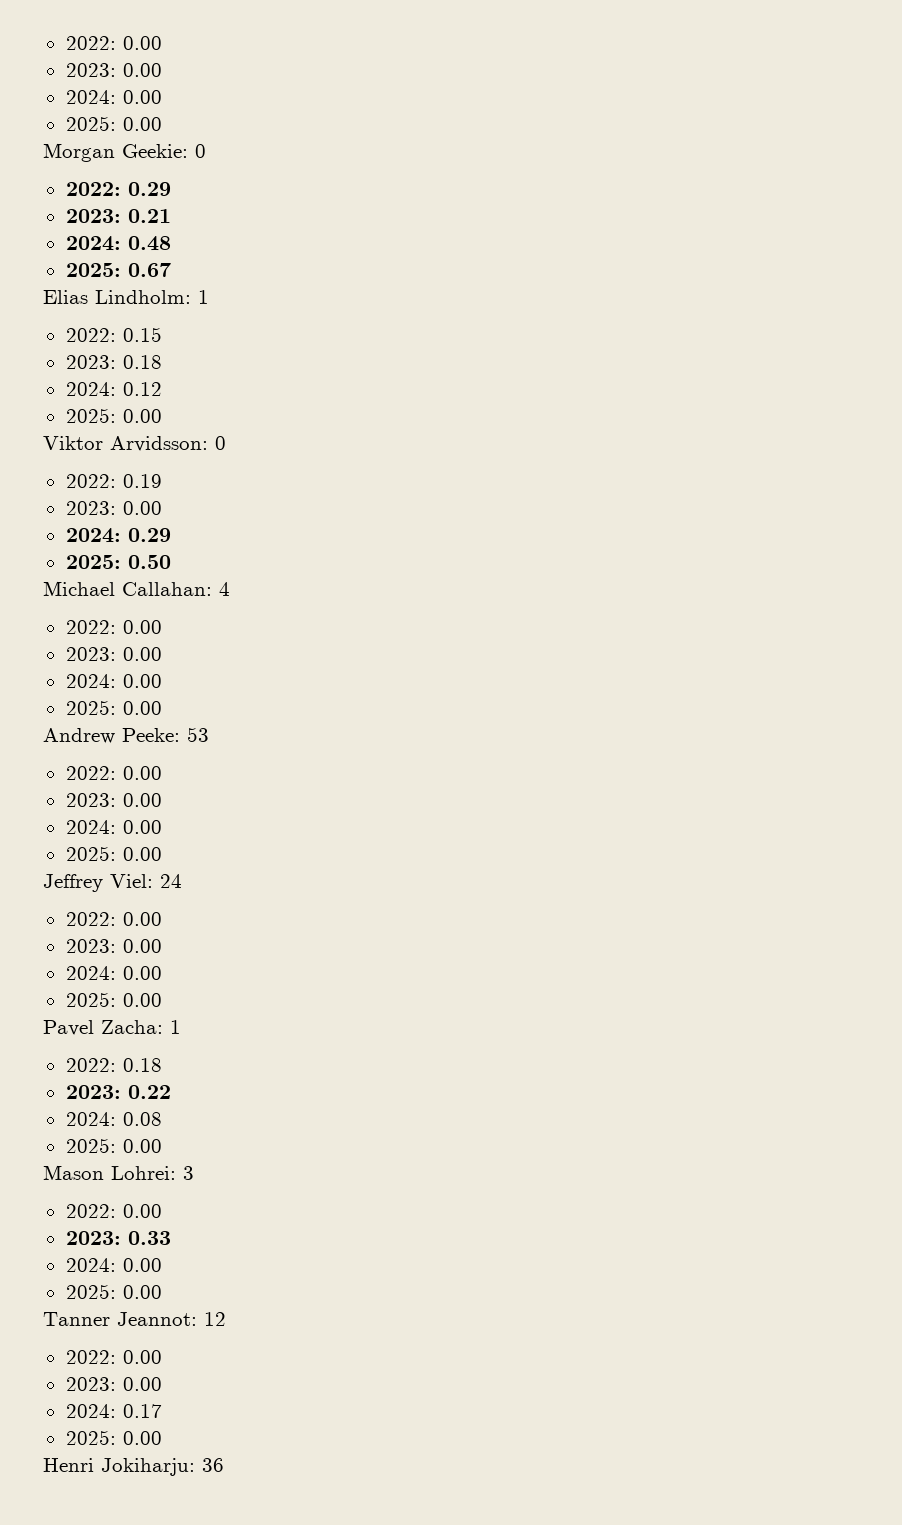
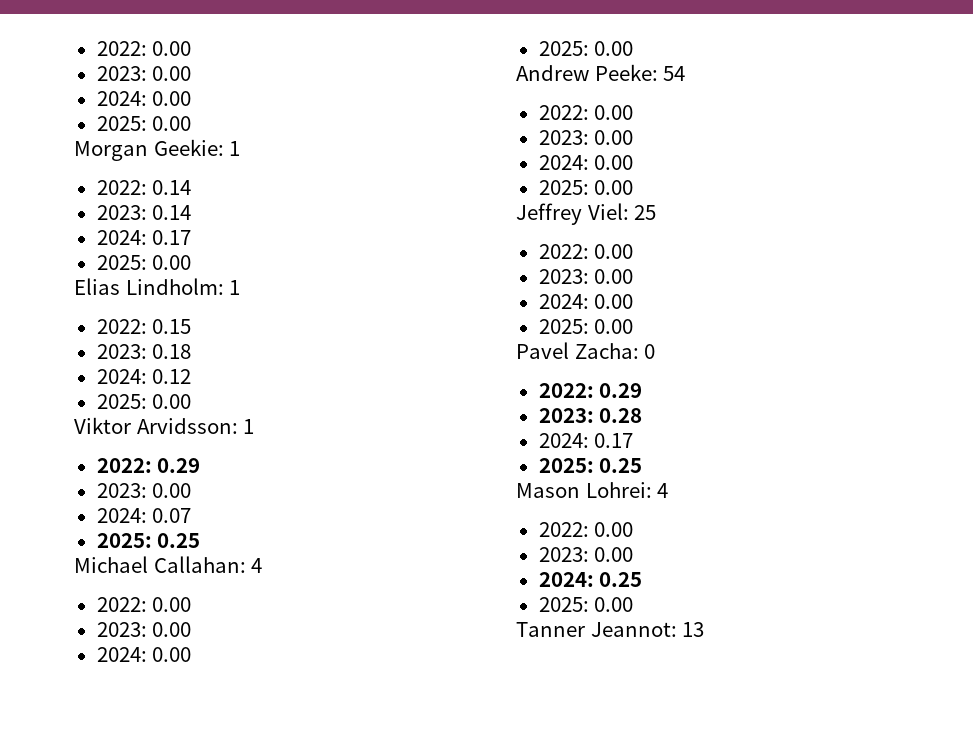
[195,144,206,158] [65,182,171,196] [65,209,171,223] [65,236,171,251] [65,263,171,277] 0 // 2022: 0.29 // 2023: 0.21 // 2024: 0.48 // 2025: 0.67 -> [229,141,241,156] [96,180,192,195] [96,205,192,220] [96,230,192,245] [96,255,192,270] 1 // 2022: 0.14 // 2023: 0.14 // 2024: 0.17 // 2025: 0.00
[215,436,226,450] [65,474,162,488] [65,501,162,515] [65,528,171,543] [65,555,171,569] 0 // 2022: 0.19 // 2023: 0.00 // 2024: 0.29 // 2025: 0.50 -> [243,419,255,434] [96,458,201,473] [96,483,192,498] [96,508,192,523] [96,533,201,548] 1 // 2022: 0.29 // 2023: 0.00 // 2024: 0.07 // 2025: 0.25
[187,727,209,742] 53 -> [663,66,686,81] 54
[160,874,182,888] 24 -> [634,205,657,220] 25
[170,1020,181,1034] [65,1058,162,1072] [65,1085,171,1099] [65,1112,162,1126] [65,1138,162,1153] 1 // 2022: 0.18 // 2023: 0.22 // 2024: 0.08 // 2025: 0.00 -> [644,344,656,359] [538,383,643,398] [538,408,643,423] [538,433,634,448] [538,458,643,473] 0 // 2022: 0.29 // 2023: 0.28 // 2024: 0.17 // 2025: 0.25
[183,1166,194,1180] [65,1204,162,1218] [65,1231,171,1245] [65,1258,162,1272] [65,1284,162,1299] [43,1312,226,1326] [65,1350,162,1364] [65,1377,162,1391] [65,1404,162,1418] [65,1430,162,1445] [43,1458,224,1476] 3 // 2022: 0.00 // 2023: 0.33 // 2024: 0.00 // 2025: 0.00 // Tanner Jeannot: 12 // 2022: 0.00 // 2023: 0.00 // 2024: 0.17 // 2025: 0.00 // Henri Jokiharju: 36 -> [657,483,669,498] [538,522,634,537] [538,547,634,562] [538,572,643,587] [538,597,634,612] [516,622,705,637] 4 // 2022: 0.00 // 2023: 0.00 // 2024: 0.25 // 2025: 0.00 // Tanner Jeannot: 13

